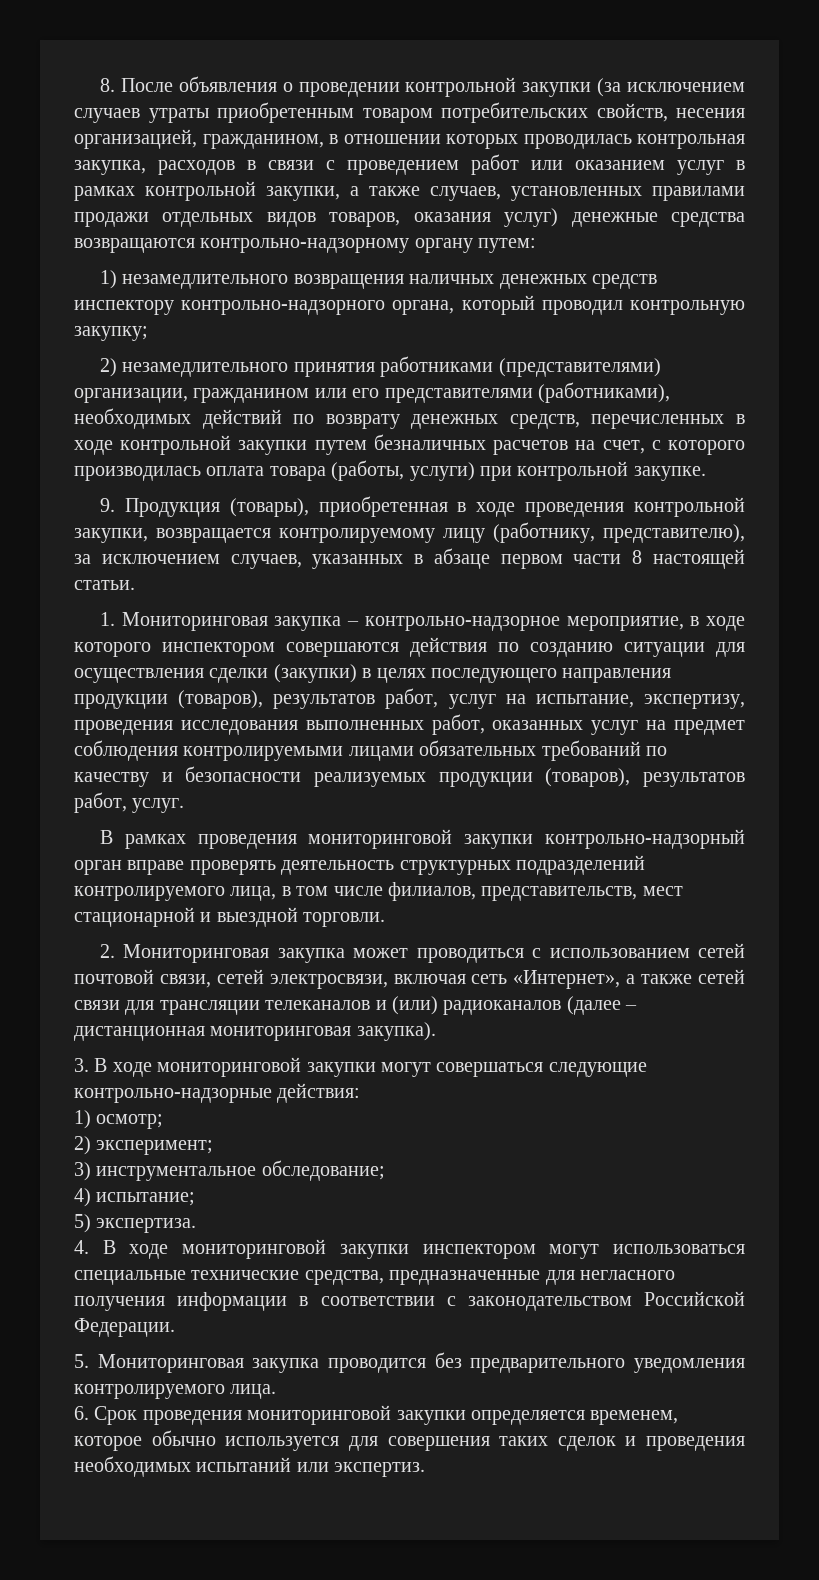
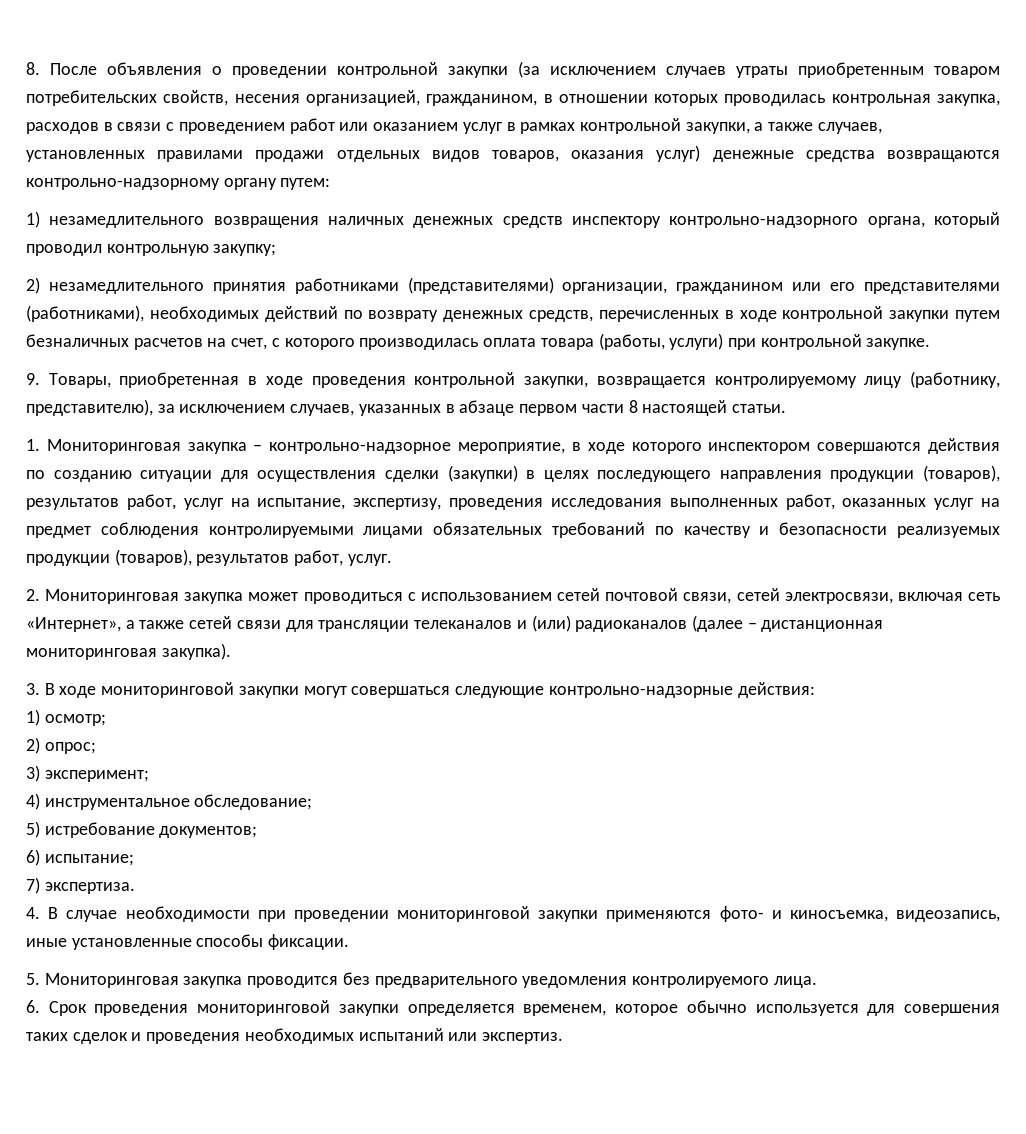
[124,498,309,517] Продукция (товары), -> [48,373,111,388] Товары,
[100,829,745,849] [74,855,645,875] [74,882,683,901] [74,907,386,927] // В рамках проведения мониторинговой закупки контрольно-надзорный орган вправе проверять деятельность структурных подразделений контролируемого лица, в том числе филиалов, представительств, мест стационарной и выездной торговли. -> (392, 560) none
(91, 1145) none -> [44,742,96,754] [26,765,40,782] опрос; // 3)
[74,1162,91,1181] 3) -> [26,793,40,810] 4)
[74,1188,91,1207] 4) -> [26,821,258,838] [26,849,40,866] 5) истребование документов; // 6)
[74,1214,91,1233] 5) -> [26,877,40,894] 7)
[129,1239,745,1259] [74,1270,675,1285] [74,1291,746,1311] [74,1318,175,1337] ходе мониторинговой закупки инспектором могут использоваться специальные технические средства, предназначенные для негласного получения информации в соответствии с законодательством Российской Федерации. -> [66,906,1000,922] [26,934,350,950] случае необходимости при проведении мониторинговой закупки применяются фото- и киносъемка, видеозапись, иные установленные способы фиксации.

